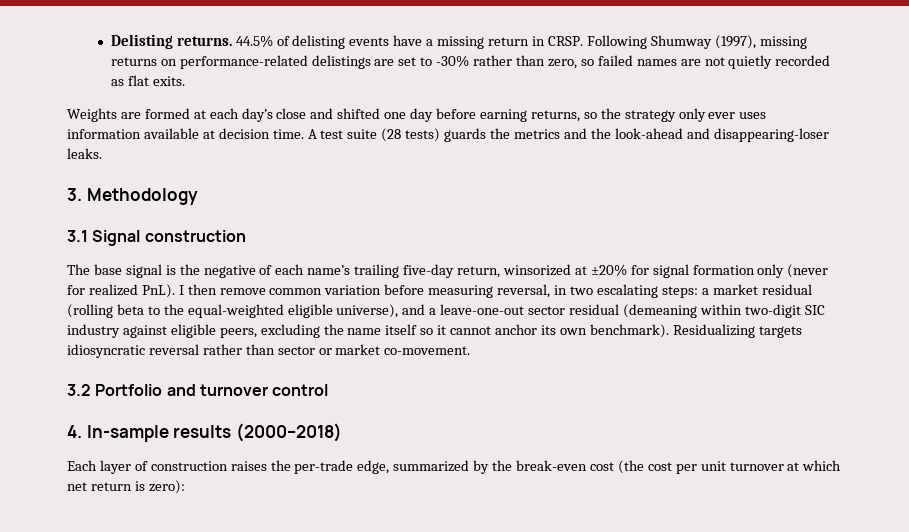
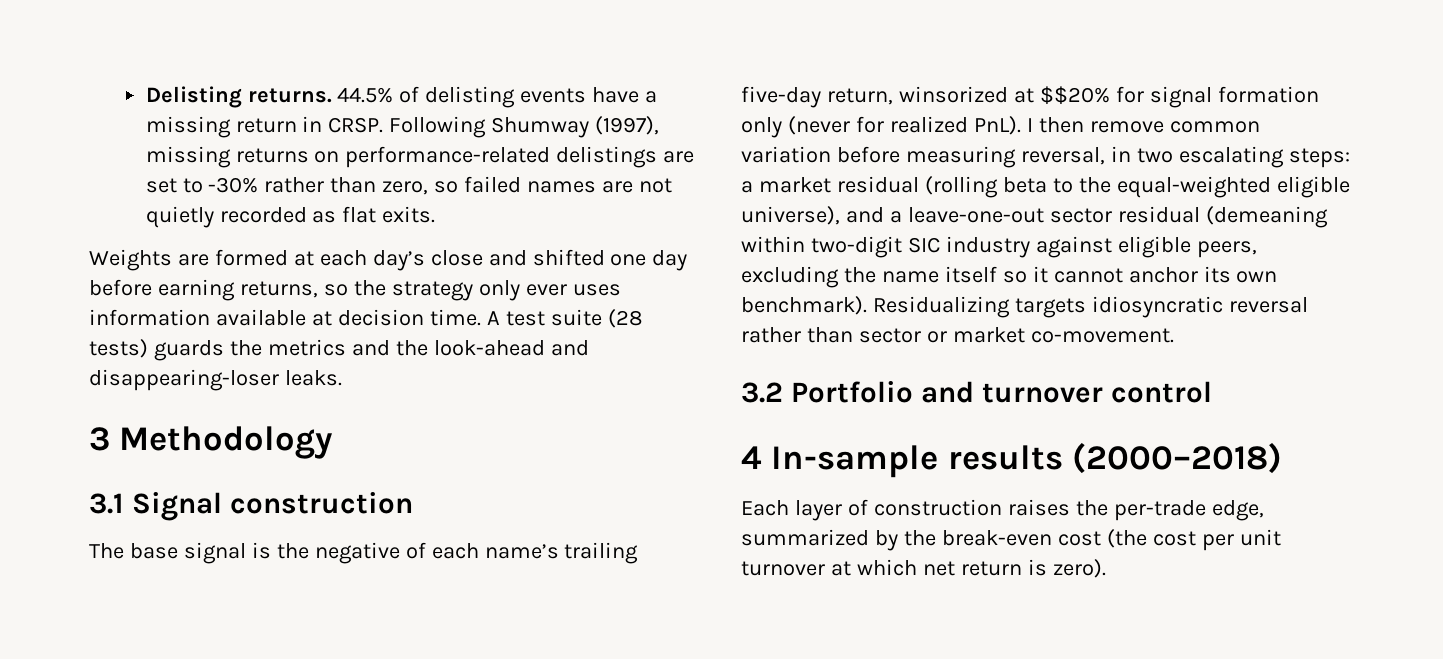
[67,188,82,201] 3. -> [89,427,110,451] 3
[590,264,627,276] ±20% -> [1039,86,1110,105] $$20%
[67,425,82,438] 4. -> [741,446,762,469] 4
[148,480,185,494] zero): -> [1052,559,1106,578] zero).

